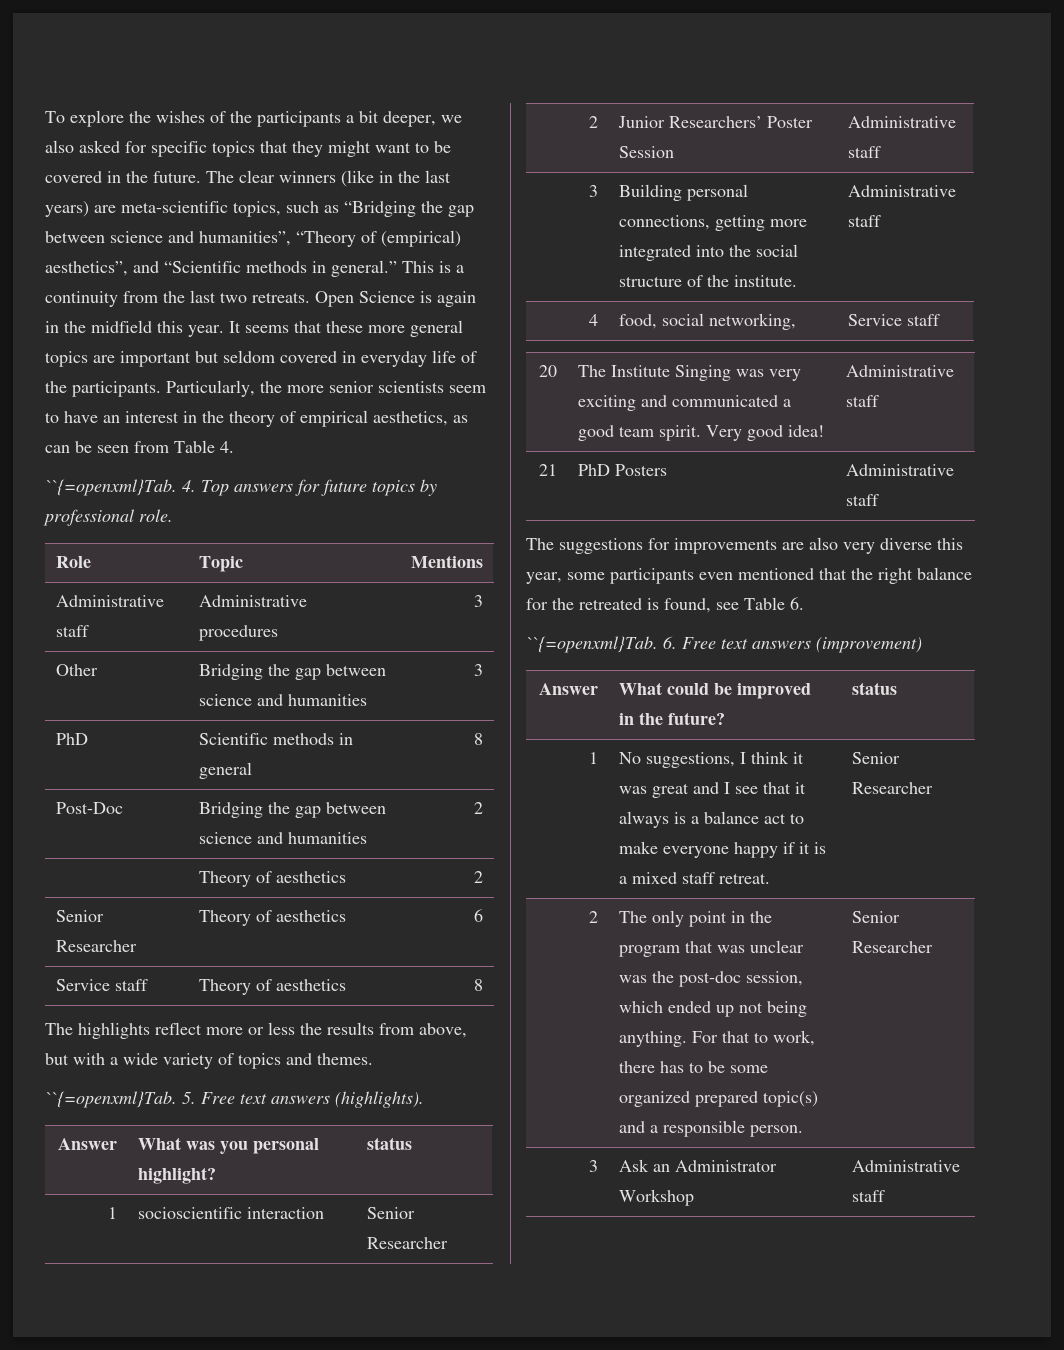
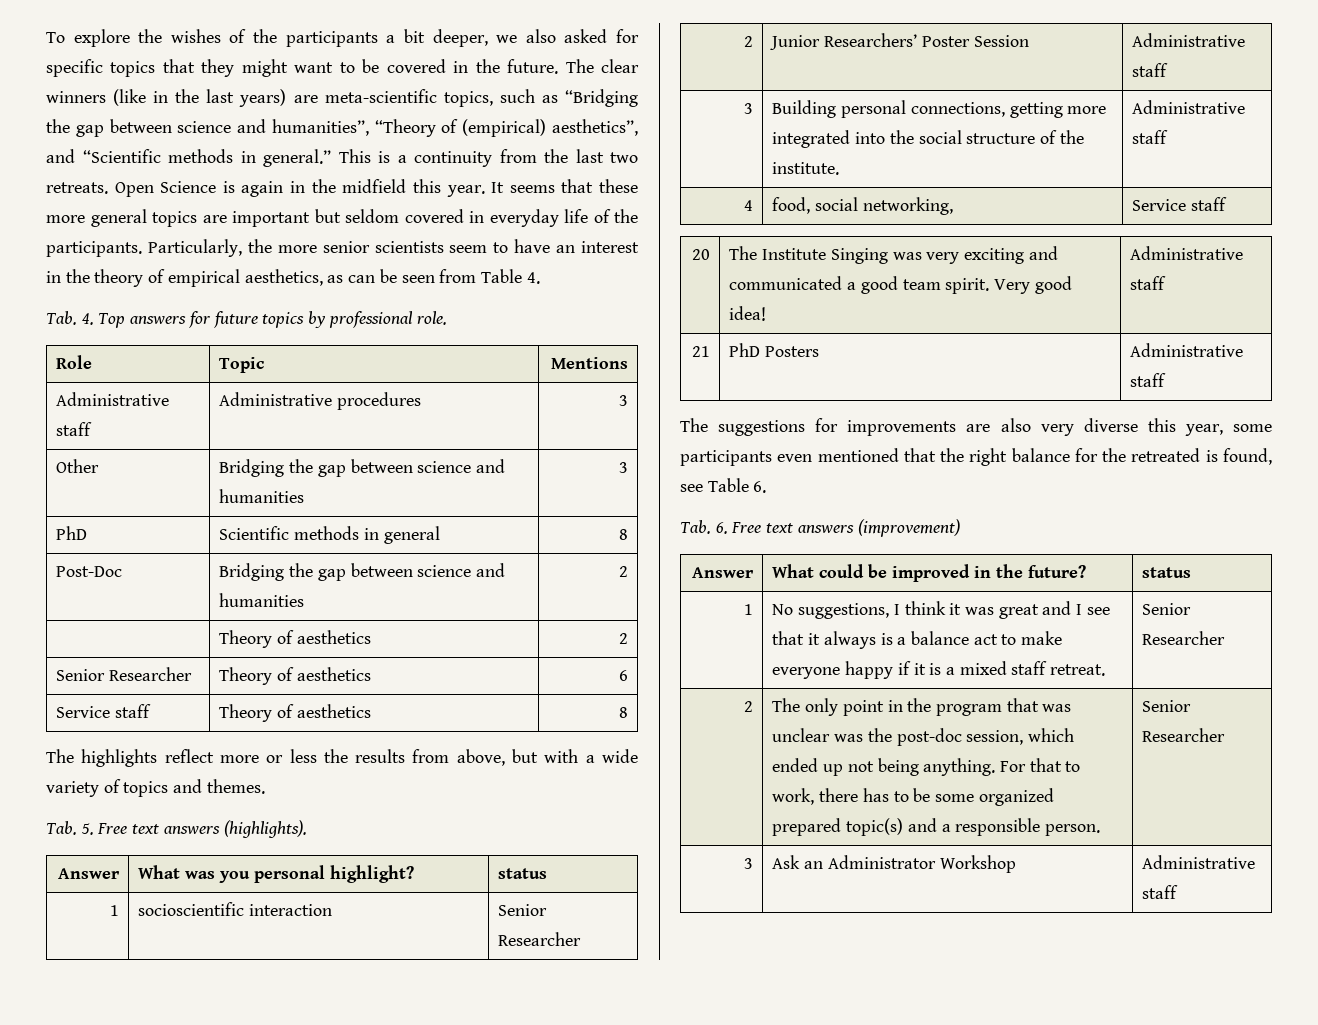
[45,479,177,496] ``{=openxml}Tab. -> [46,311,77,325] Tab.
[45,1091,177,1108] ``{=openxml}Tab. -> [46,821,77,835] Tab.
[526,636,658,653] ``{=openxml}Tab. -> [680,520,711,534] Tab.

